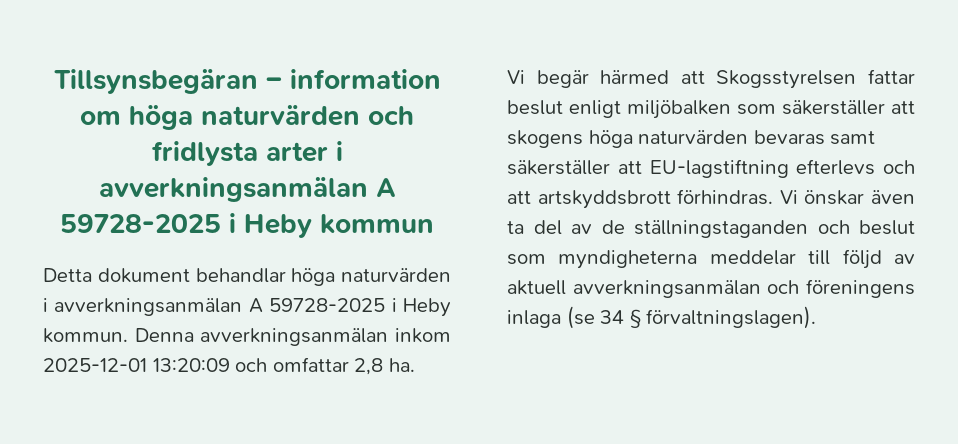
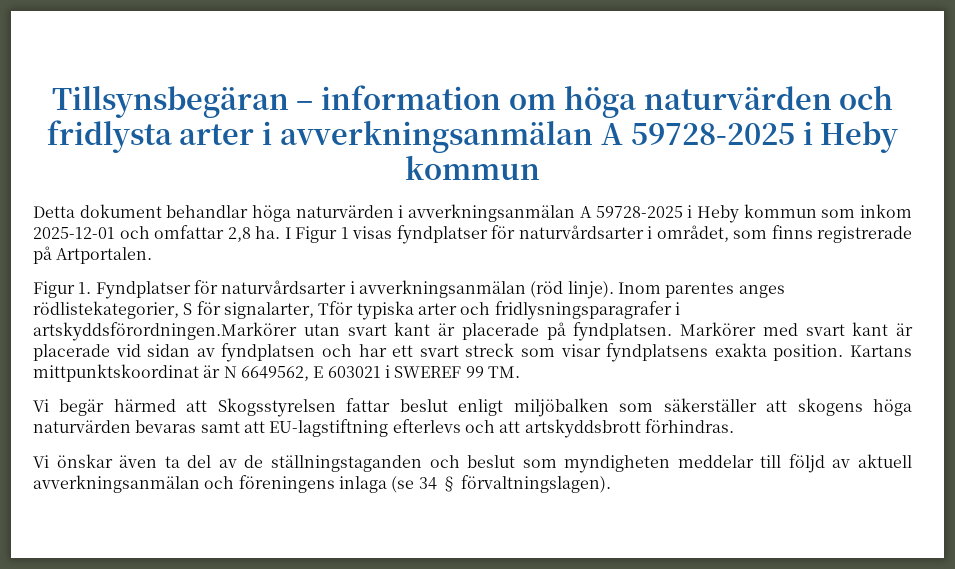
[43,328,389,346] kommun. Denna avverkningsanmälan -> [743,204,856,218] kommun som
[152,358,230,372] 13:20:09 -> (115, 233) none
(415, 365) none -> [284,225,912,244] [33,246,153,264] [33,280,785,299] [33,301,680,320] [33,322,913,341] [33,343,913,362] [33,364,520,382] I Figur 1 visas fyndplatser för naturvårdsarter i området, som finns registrerade på Artportalen. // Figur 1. Fyndplatser för naturvårdsarter i avverkningsanmälan (röd linje). Inom parentes anges rödlistekategorier, S för signalarter, Tför typiska arter och fridlysningsparagrafer i artskyddsförordningen.Markörer utan svart kant är placerade på fyndplatsen. Markörer med svart kant är placerade vid sidan av fyndplatsen och har ett svart streck som visar fyndplatsens exakta position. Kartans mittpunktskoordinat är N 6649562, E 603021 i SWEREF 99 TM.
[507,160,610,175] säkerställer -> (240, 427) none
(774, 197) none -> (734, 426) //
[558,250,698,269] myndigheterna -> [564,455,671,473] myndigheten

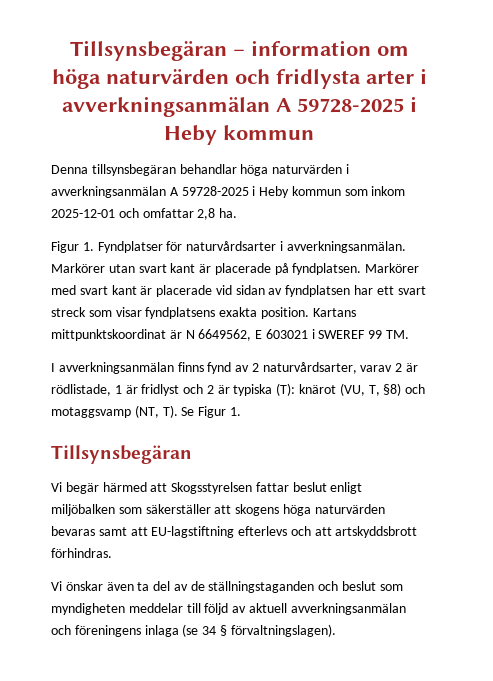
[33,204,162,218] Detta dokument -> [51,164,176,176] Denna tillsynsbegäran
[284,225,912,244] [33,246,153,264] I Figur 1 visas fyndplatser för naturvårdsarter i området, som finns registrerade på Artportalen. -> (238, 213) none
[358,280,785,299] [33,301,680,320] [33,322,297,341] avverkningsanmälan (röd linje). Inom parentes anges rödlistekategorier, S för signalarter, Tför typiska arter och fridlysningsparagrafer i artskyddsförordningen.Markörer -> [286,241,406,253] [51,263,105,273] avverkningsanmälan. Markörer
[322,344,352,357] och -> (351, 291) none
(520, 372) none -> [51,362,419,374] [51,383,426,396] [51,405,241,418] [51,445,192,464] // I avverkningsanmälan finns fynd av 2 naturvårdsarter, varav 2 är rödlistade, 1 är fridlyst och 2 är typiska (T): knärot (VU, T, §8) och motaggsvamp (NT, T). Se Figur 1. // Tillsynsbegäran

